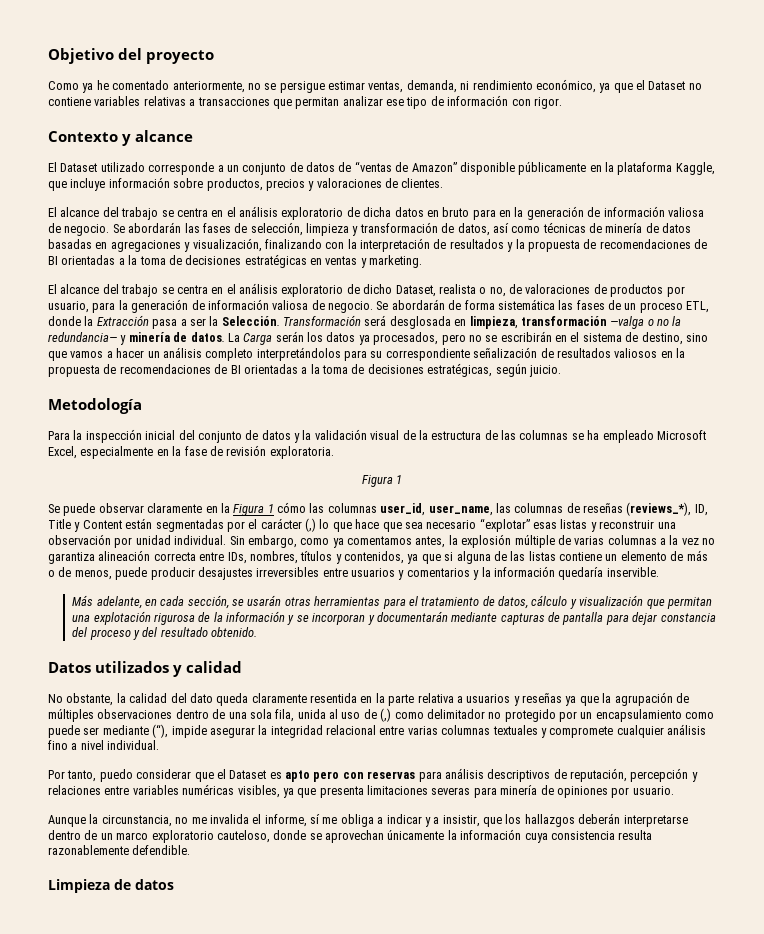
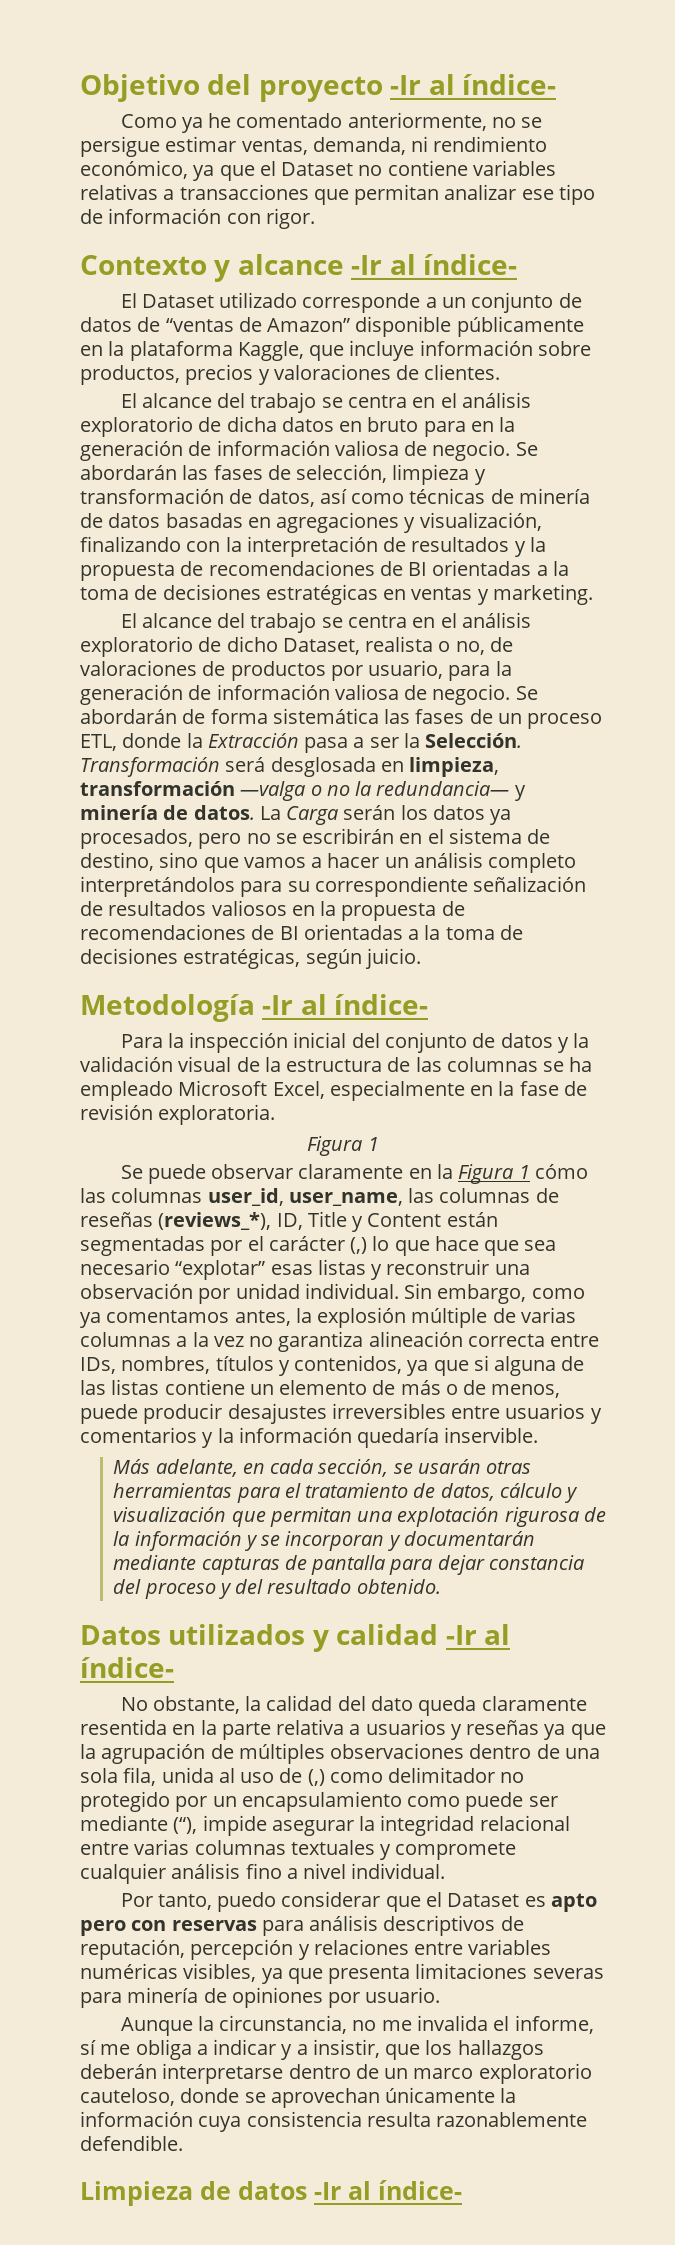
(214, 57) none -> [390,74,557,95] -Ir al índice-
(193, 136) none -> [351,254,518,275] -Ir al índice-
(142, 406) none -> [262,994,429,1015] -Ir al índice-
(242, 667) none -> [445,1624,511,1645] [80,1657,174,1678] -Ir al índice-
(174, 884) none -> [314,2180,462,2200] -Ir al índice-

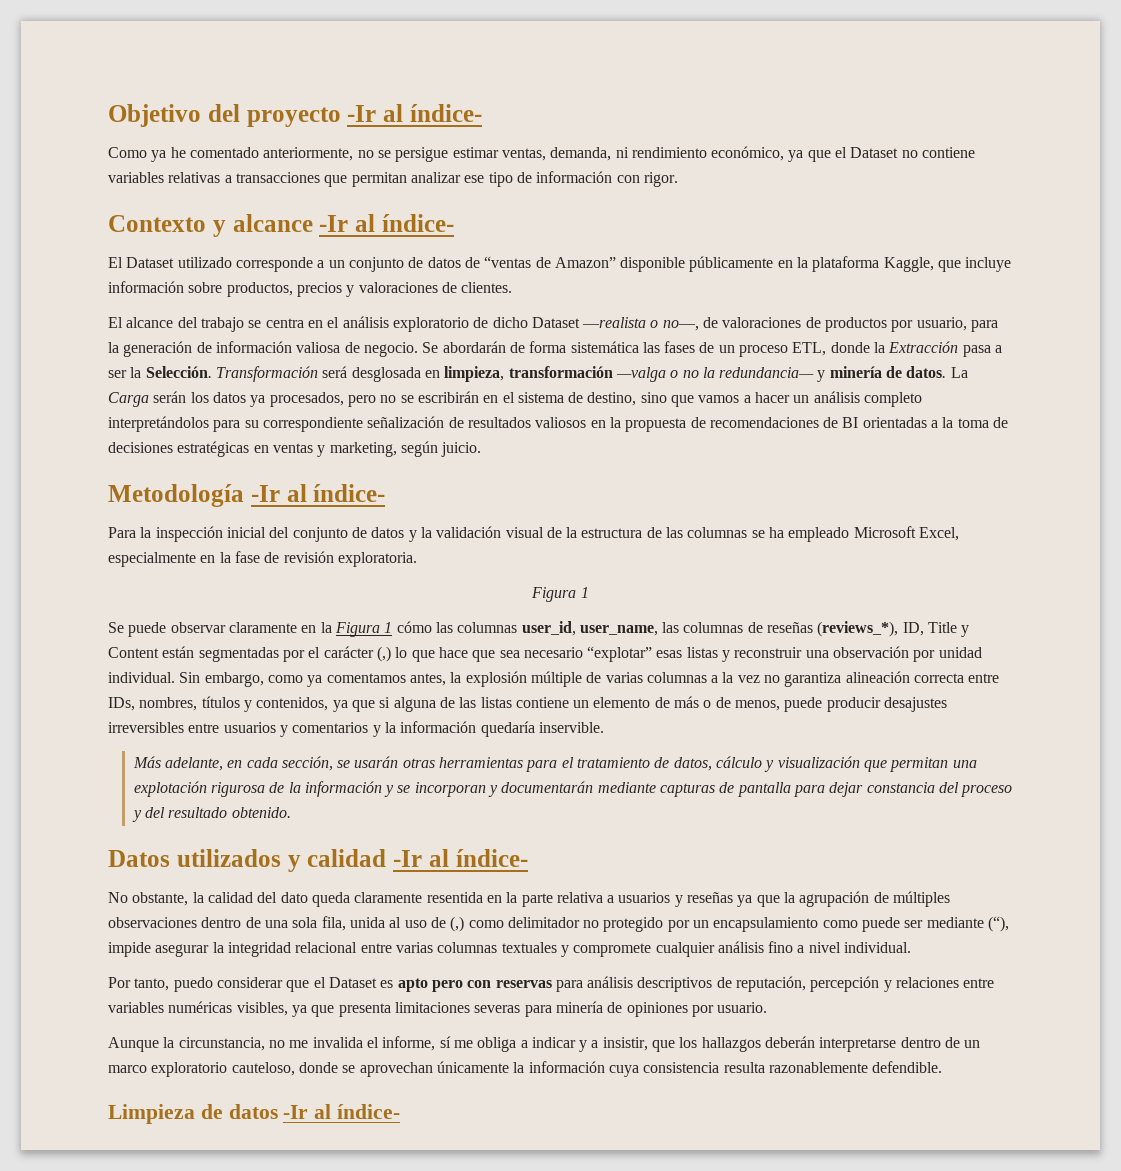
[120,392,531,413] [80,416,516,437] [80,440,538,461] [80,464,486,485] [80,488,590,507] [80,512,542,533] [80,536,546,557] [80,560,569,581] [80,584,593,605] // El alcance del trabajo se centra en el análisis exploratorio de dicha datos en bruto para en la generación de información valiosa de negocio. Se abordarán las fases de selección, limpieza y transformación de datos, así como técnicas de minería de datos basadas en agregaciones y visualización, finalizando con la interpretación de resultados y la propuesta de recomendaciones de BI orientadas a la toma de decisiones estratégicas en ventas y marketing. -> (513, 287) none
[282,636,485,655] Dataset, realista o no, -> [531,317,699,331] Dataset —realista o no—,
[183,948,301,969] estratégicas, -> [177,441,397,457] estratégicas en ventas y marketing,

